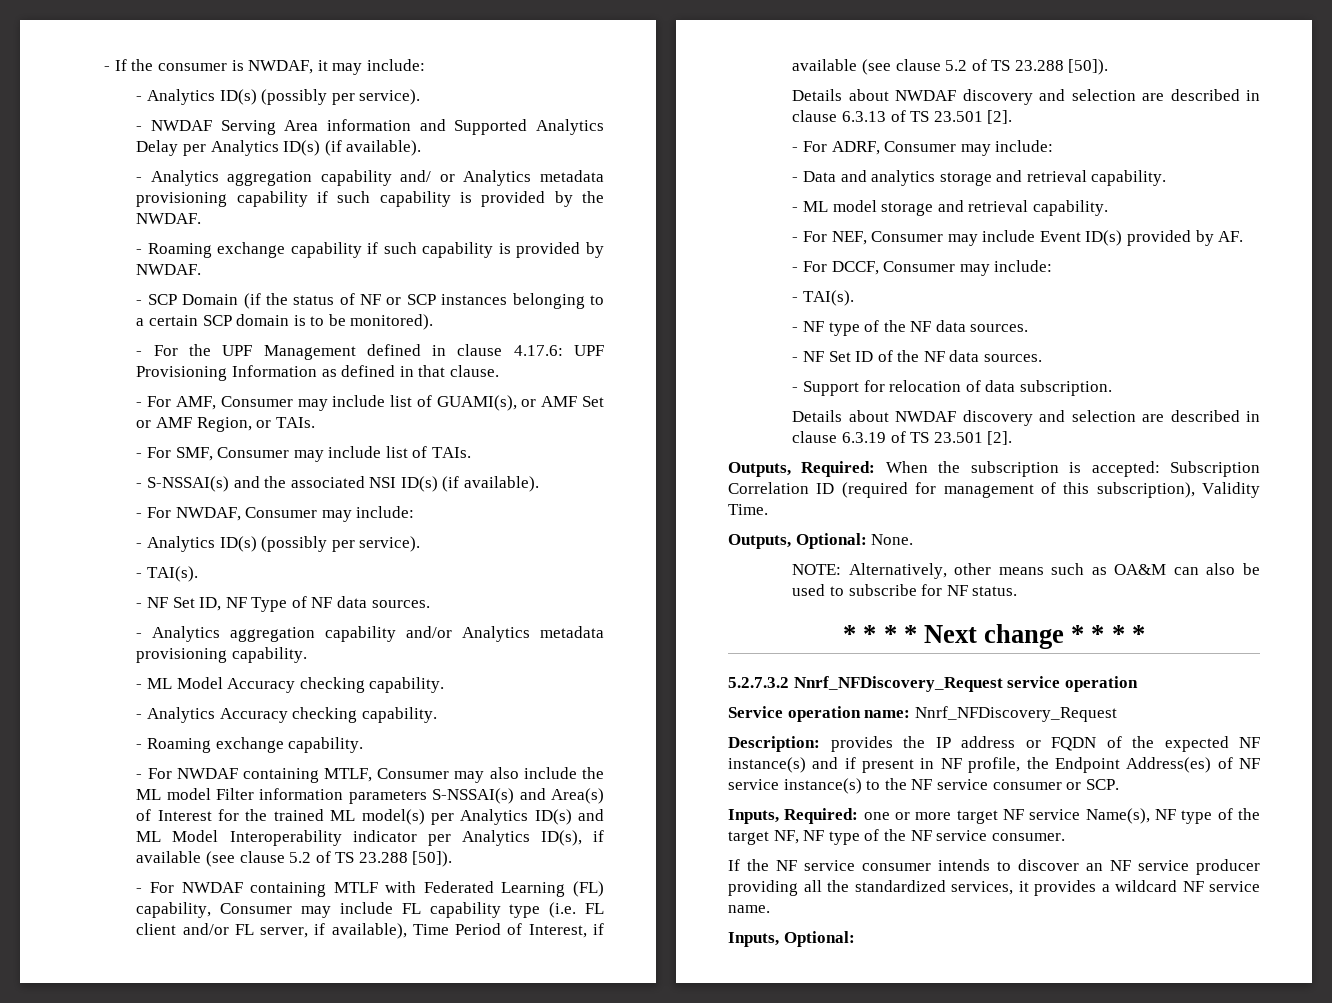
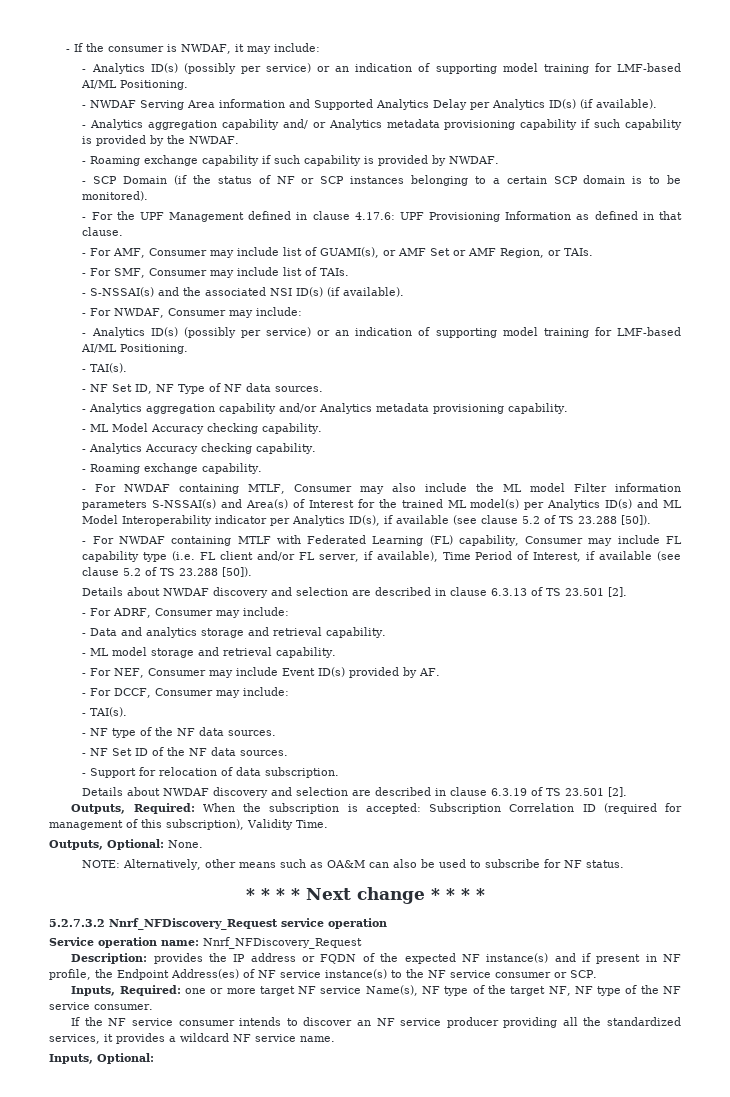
[359,89,421,105] service). -> [265,63,681,74] [81,80,189,90] service) or an indication of supporting model training for LMF-based AI/ML Positioning.
[359,536,421,552] service). -> [265,327,681,338] [81,344,189,354] service) or an indication of supporting model training for LMF-based AI/ML Positioning.

